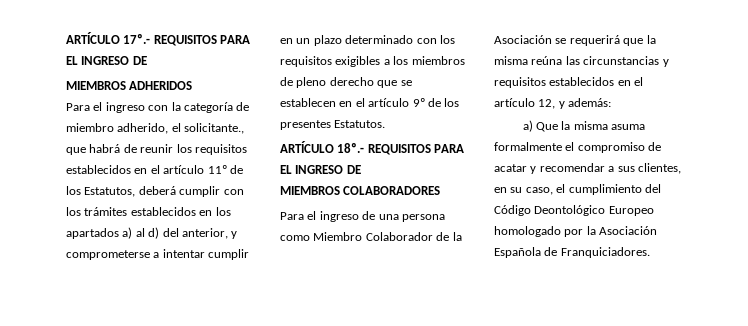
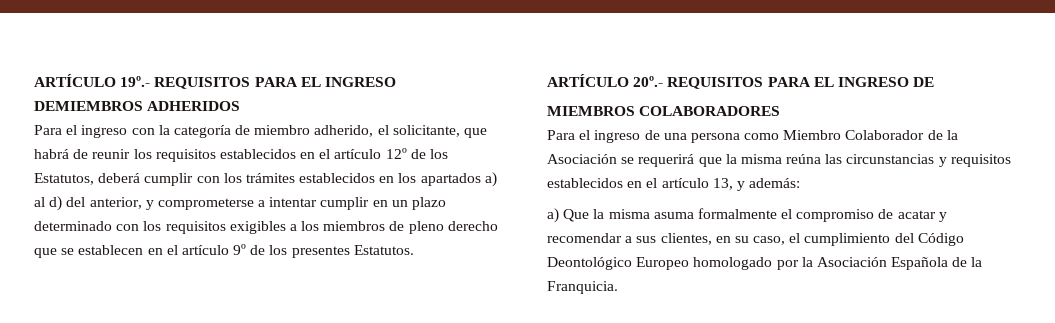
[66,32,251,46] [66,56,147,65] [66,81,126,90] ARTÍCULO 17º.- REQUISITOS PARA EL INGRESO DE // MIEMBROS -> [34,74,396,89] [34,101,143,111] ARTÍCULO 19º.- REQUISITOS PARA EL INGRESO DEMIEMBROS
[184,123,245,134] solicitante., -> [392,125,460,137] solicitante,
[207,165,227,174] 11º -> [385,148,407,159] 12º
[337,143,365,153] 18º.- -> [633,76,664,87] 20º.-
[538,99,556,109] 12, -> [712,178,733,190] 13,
[560,247,650,258] Franquiciadores. -> [971,257,983,267] [547,281,618,294] la Franquicia.

